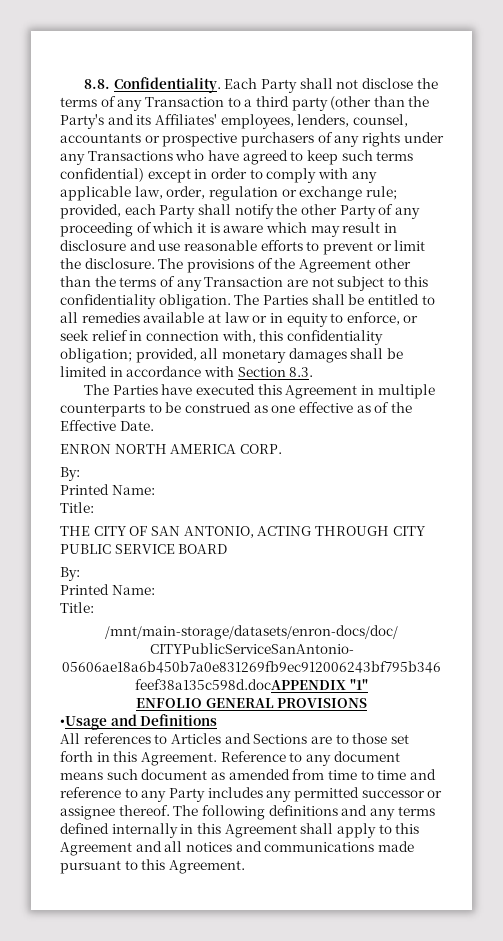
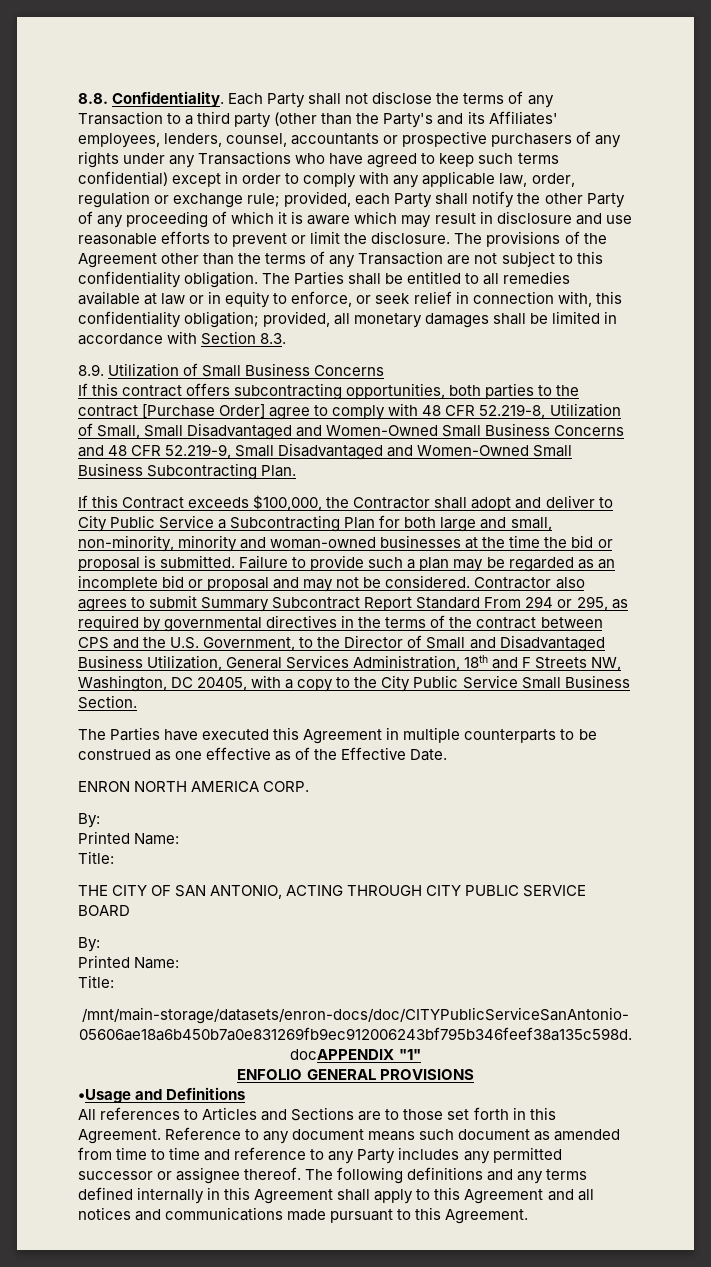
(314, 372) none -> [78,363,385,377] [78,383,580,400] [78,403,621,420] [78,423,625,440] [78,443,573,460] [78,463,297,480] [78,495,613,511] [78,515,552,532] [78,535,613,552] [78,555,615,572] [78,575,585,592] [78,595,628,612] [78,615,603,632] [78,635,605,652] [78,655,622,671] [78,675,630,692] [78,695,137,709] // 8.9. Utilization of Small Business Concerns // If this contract offers subcontracting opportunities, both parties to the contract [Purchase Order] agree to comply with 48 CFR 52.219-8, Utilization of Small, Small Disadvantaged and Women-Owned Small Business Concerns and 48 CFR 52.219-9, Small Disadvantaged and Women-Owned Small Business Subcontracting Plan. // If this Contract exceeds $100,000, the Contractor shall adopt and deliver to City Public Service a Subcontracting Plan for both large and small, non-minority, minority and woman-owned businesses at the time the bid or proposal is submitted. Failure to provide such a plan may be regarded as an incomplete bid or proposal and may not be considered. Contractor also agrees to submit Summary Subcontract Report Standard From 294 or 295, as required by governmental directives in the terms of the contract between CPS and the U.S. Government, to the Director of Small and Disadvantaged Business Utilization, General Services Administration, 18th and F Streets NW, Washington, DC 20405, with a copy to the City Public Service Small Business Section.

